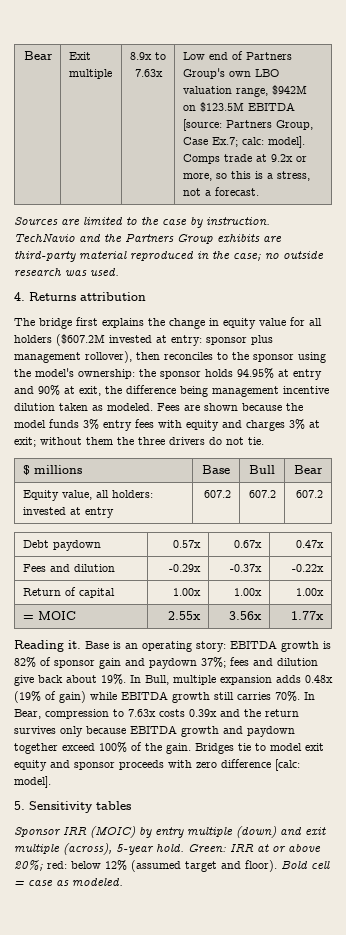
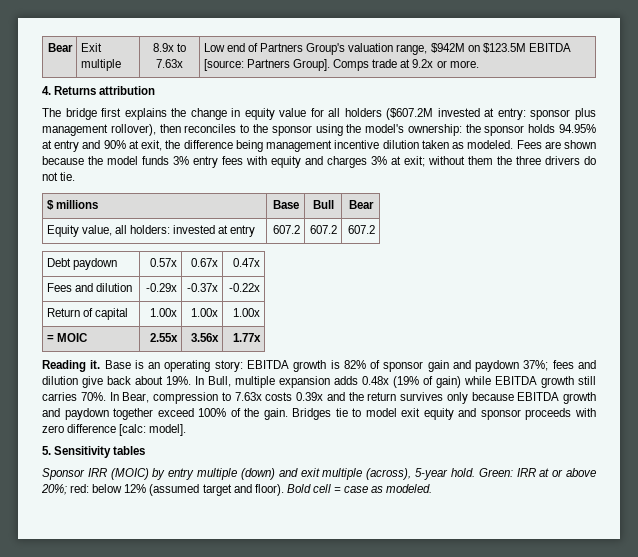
[228,69,279,77] own LBO -> (346, 49) none
[275,120,313,130] [182,136,305,148] Group, Case Ex.7; calc: model]. -> [292,59,330,71] Group].
[182,171,310,181] [182,187,259,196] [14,216,270,228] [14,233,282,244] [14,251,324,262] [14,268,119,277] more, so this is a stress, not a forecast. // Sources are limited to the case by instruction. TechNavio and the Partners Group exhibits are third-party material reproduced in the case; no outside research was used. -> [449,60,479,68] more.

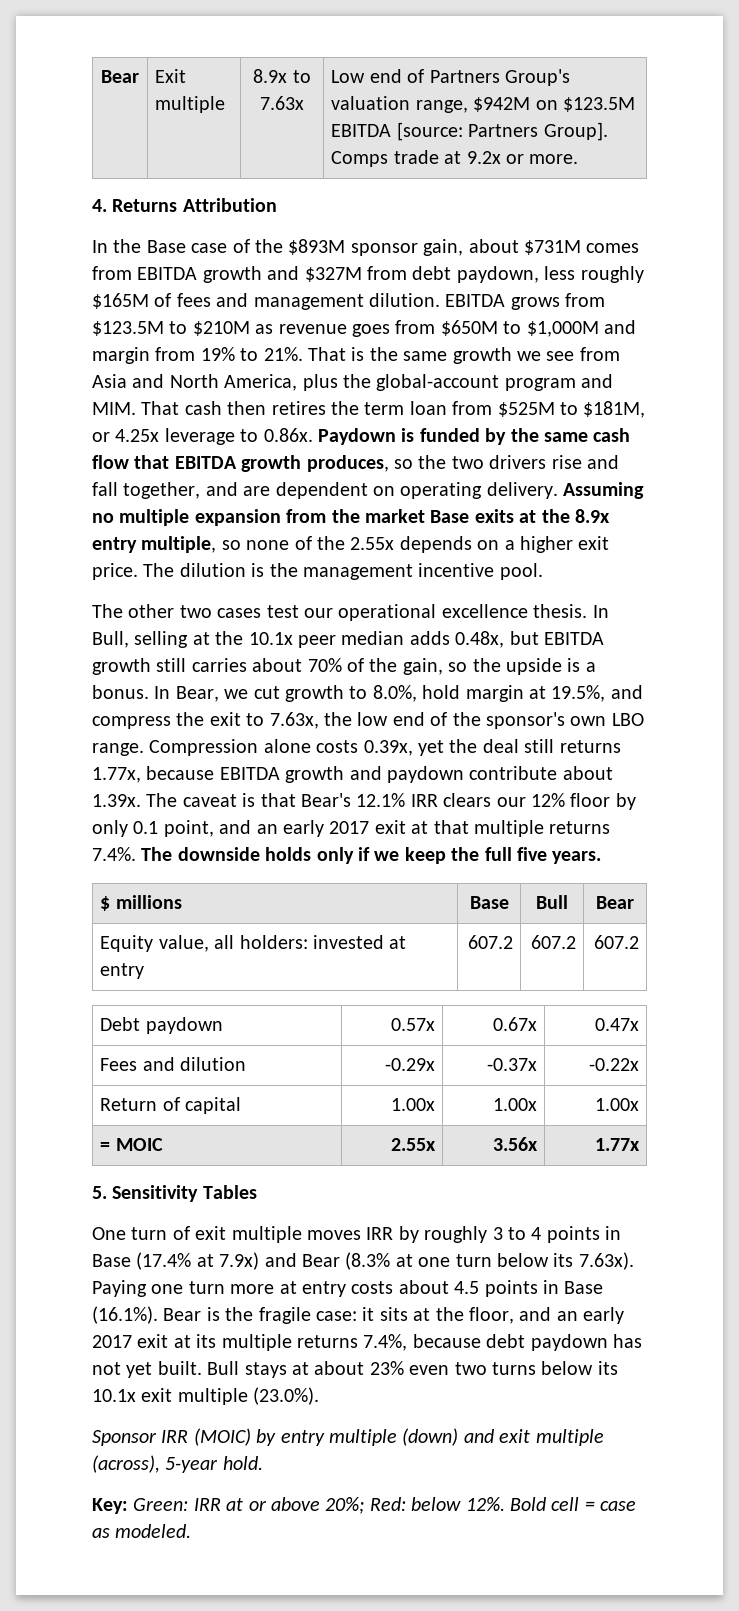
[99,86,156,95] [42,108,596,120] [42,124,596,136] [42,140,596,152] [42,156,596,168] [42,172,76,181] attribution // The bridge first explains the change in equity value for all holders ($607.2M invested at entry: sponsor plus management rollover), then reconciles to the sponsor using the model's ownership: the sponsor holds 94.95% at entry and 90% at exit, the difference being management incentive dilution taken as modeled. Fees are shown because the model funds 3% entry fees with equity and charges 3% at exit; without them the three drivers do not tie. -> [182,198,277,212] [92,239,640,256] [92,266,644,283] [92,293,606,310] [92,320,636,337] [92,347,620,364] [92,374,614,391] [92,401,646,418] [92,428,631,445] [92,455,619,472] [92,482,645,499] [92,509,610,526] [92,536,610,553] [92,563,543,580] [92,604,609,621] [92,631,604,648] [92,658,596,675] [92,685,643,702] [92,712,644,729] [92,739,621,756] [92,766,613,783] [92,793,636,810] [92,820,611,837] [92,847,602,864] Attribution // In the Base case of the $893M sponsor gain, about $731M comes from EBITDA growth and $327M from debt paydown, less roughly $165M of fees and management dilution. EBITDA grows from $123.5M to $210M as revenue goes from $650M to $1,000M and margin from 19% to 21%. That is the same growth we see from Asia and North America, plus the global-account program and MIM. That cash then retires the term loan from $525M to $181M, or 4.25x leverage to 0.86x. Paydown is funded by the same cash flow that EBITDA growth produces, so the two drivers rise and fall together, and are dependent on operating delivery. Assuming no multiple expansion from the market Base exits at the 8.9x entry multiple, so none of the 2.55x depends on a higher exit price. The dilution is the management incentive pool. // The other two cases test our operational excellence thesis. In Bull, selling at the 10.1x peer median adds 0.48x, but EBITDA growth still carries about 70% of the gain, so the upside is a bonus. In Bear, we cut growth to 8.0%, hold margin at 19.5%, and compress the exit to 7.63x, the low end of the sponsor's own LBO range. Compression alone costs 0.39x, yet the deal still returns 1.77x, because EBITDA growth and paydown contribute about 1.39x. The caveat is that Bear's 12.1% IRR clears our 12% floor by only 0.1 point, and an early 2017 exit at that multiple returns 7.4%. The downside holds only if we keep the full five years.
[42,360,596,372] [42,376,596,388] [42,392,596,404] [42,408,596,420] [42,424,187,436] [42,446,146,458] Reading it. Base is an operating story: EBITDA growth is 82% of sponsor gain and paydown 37%; fees and dilution give back about 19%. In Bull, multiple expansion adds 0.48x (19% of gain) while EBITDA growth still carries 70%. In Bear, compression to 7.63x costs 0.39x and the return survives only because EBITDA growth and paydown together exceed 100% of the gain. Bridges tie to model exit equity and sponsor proceeds with zero difference [calc: model]. // 5. Sensitivity tables -> [92,1185,257,1202] [92,1226,622,1243] [92,1252,634,1270] [92,1280,604,1297] [92,1306,625,1324] [92,1334,642,1351] [92,1361,618,1378] [92,1387,320,1405] 5. Sensitivity Tables // One turn of exit multiple moves IRR by roughly 3 to 4 points in Base (17.4% at 7.9x) and Bear (8.3% at one turn below its 7.63x). Paying one turn more at entry costs about 4.5 points in Base (16.1%). Bear is the fragile case: it sits at the floor, and an early 2017 exit at its multiple returns 7.4%, because debt paydown has not yet built. Bull stays at about 23% even two turns below its 10.1x exit multiple (23.0%).
(475, 472) none -> [92,1498,128,1514] // Key:
[70,484,284,496] red: below 12% (assumed target and floor). -> [369,1497,505,1511] Red: below 12%.

